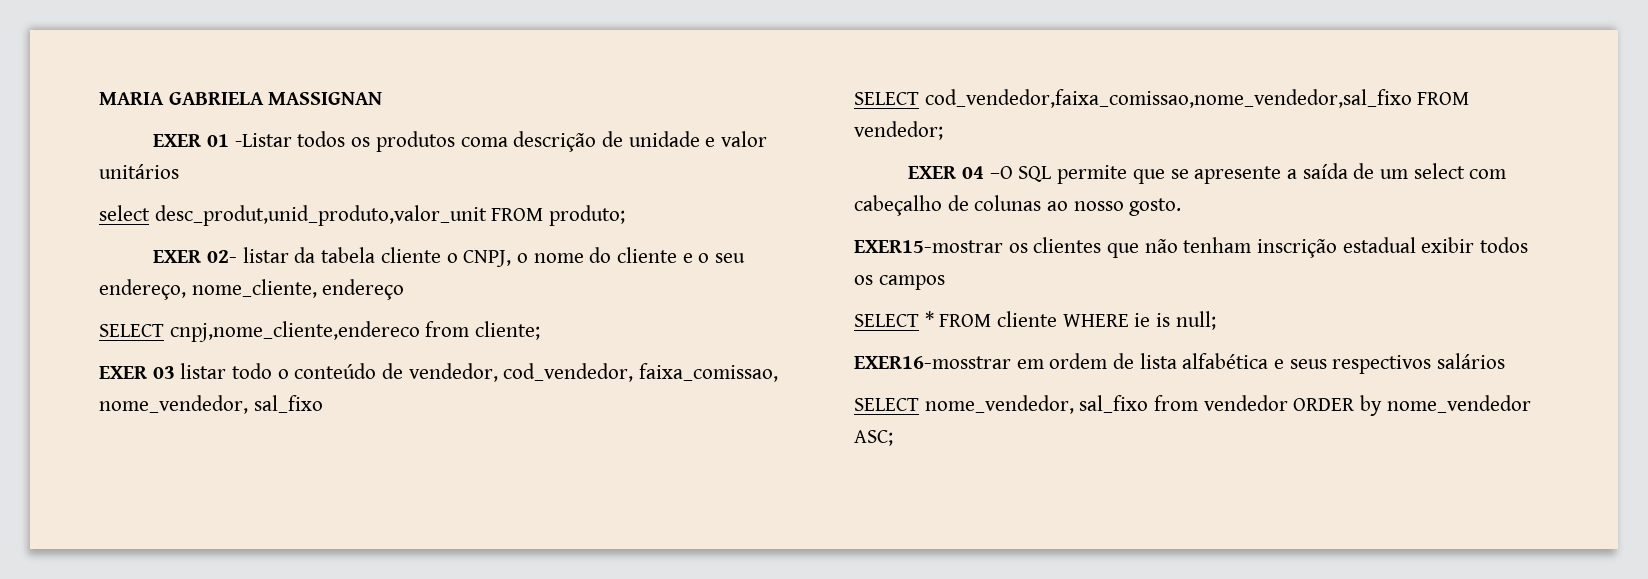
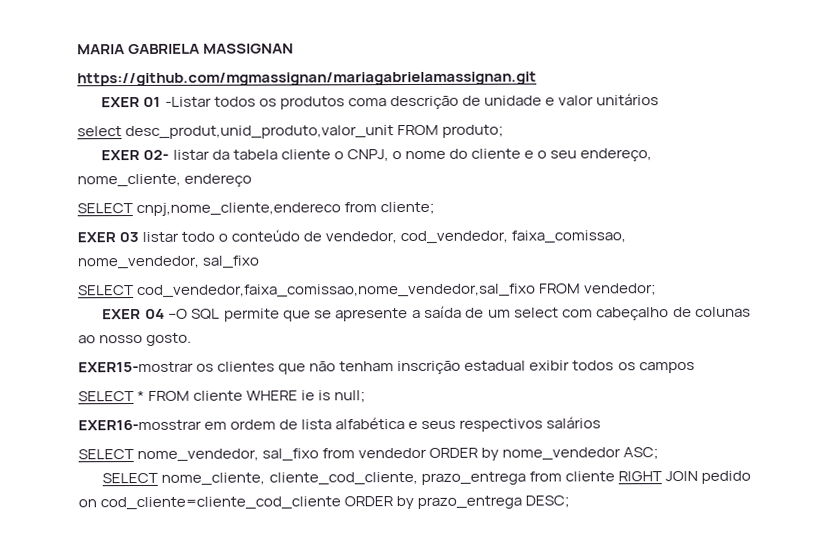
(383, 98) none -> [77,71,537,87] // https://github.com/mgmassignan/mariagabrielamassignan.git
(893, 438) none -> [102,470,752,486] [78,495,571,511] // SELECT nome_cliente, cliente_cod_cliente, prazo_entrega from cliente RIGHT JOIN pedido on cod_cliente=cliente_cod_cliente ORDER by prazo_entrega DESC;

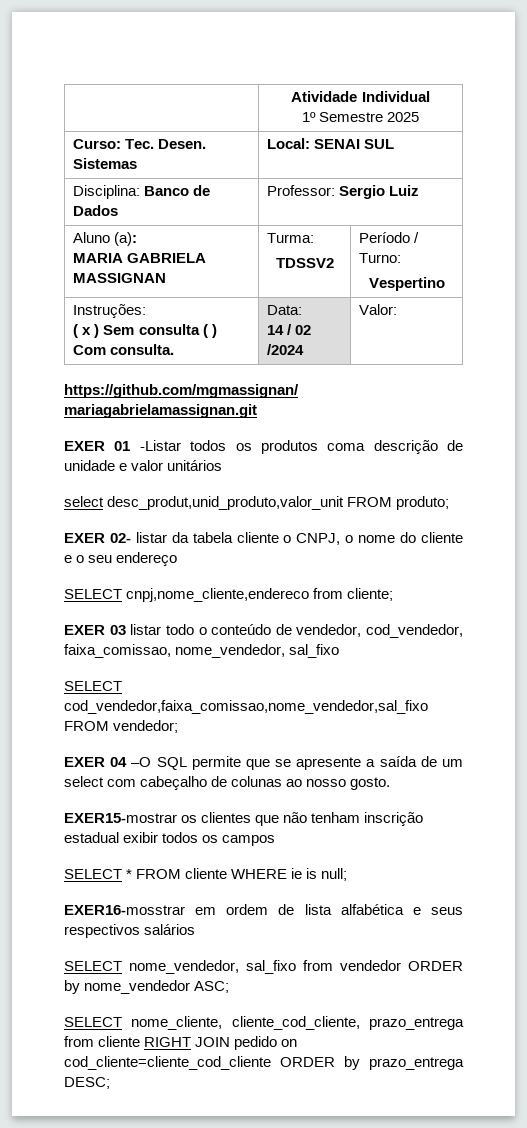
[77,43,295,55] MARIA GABRIELA MASSIGNAN -> [291,91,430,102] [301,112,420,122] [73,139,207,149] [73,158,138,169] [267,138,395,149] [73,185,211,199] [73,205,119,216] [267,185,420,199] [73,232,138,246] [73,253,207,263] [73,273,167,283] [267,233,315,243] [275,258,334,268] [359,232,420,243] [359,253,402,263] [368,277,445,291] [73,304,147,318] [73,324,217,338] [73,344,175,355] [267,305,303,315] [267,324,312,335] [267,344,305,355] [359,304,398,315] | Atividade Individual // 1º Semestre 2025 // Curso: Tec. Desen. Sistemas | Local: SENAI SUL // Disciplina: Banco de Dados | Professor: Sergio Luiz // Aluno (a): // MARIA GABRIELA MASSIGNAN | Turma: // TDSSV2 | Período / Turno: // Vespertino // Instruções: // ( x ) Sem consulta ( ) Com consulta. | Data: // 14 / 02 /2024 | Valor:
[580,148,653,162] [77,173,181,188] endereço, nome_cliente, -> (113, 559) none

